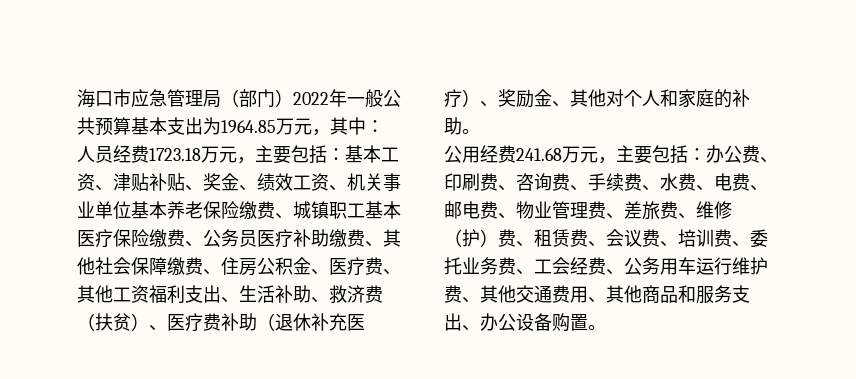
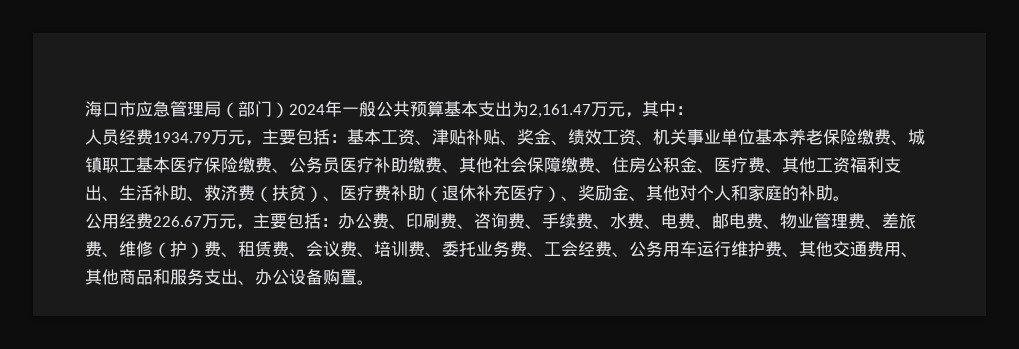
[293,92,329,105] 2022 -> [289,104,325,115] 2024
[221,120,276,133] 1964.85 -> [529,104,591,118] 2,161.47
[149,148,201,161] 1723.18 -> [153,132,211,143] 1934.79
[516,148,562,161] 241.68 -> [153,216,202,227] 226.67

